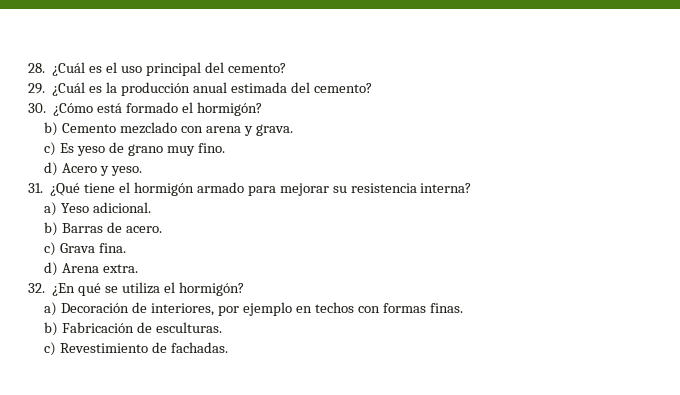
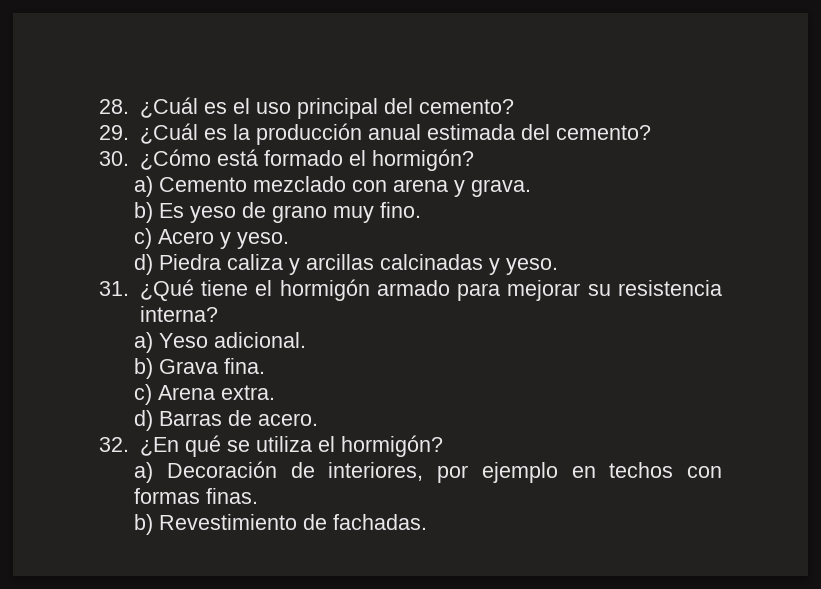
[44,122,59,136] b) -> [134,176,154,197] a)
[44,142,57,156] c) -> [134,202,154,223] b)
[44,162,98,176] d) Acero -> [134,228,290,249] [134,254,484,275] c) Acero y yeso. // d) Piedra caliza y arcillas calcinadas
[62,222,163,233] [44,242,127,256] [44,262,139,276] Barras de acero. // c) Grava fina. // d) Arena extra. -> [159,358,266,374] [134,384,276,405] [134,410,319,431] Grava fina. // c) Arena extra. // d) Barras de acero.
[62,322,223,333] [44,342,57,356] Fabricación de esculturas. // c) -> (154, 524) none

